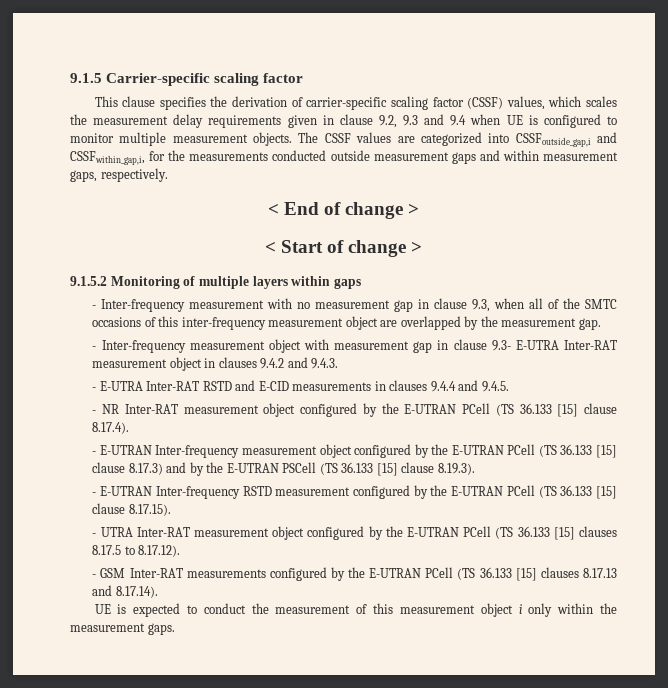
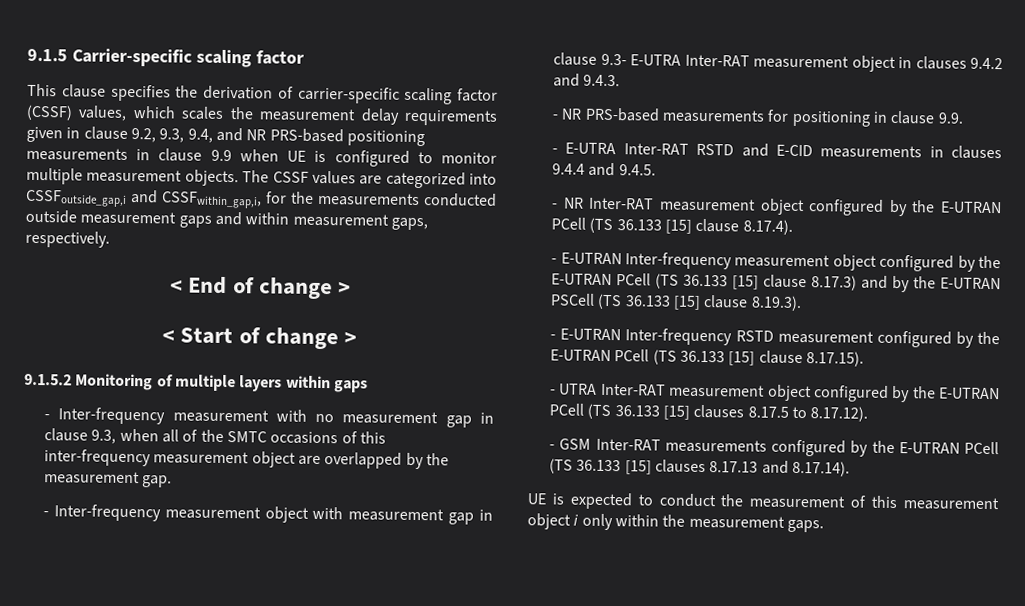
[403,114,467,126] 9.3 and 9.4 -> [159,127,425,147] [26,147,232,162] 9.3, 9.4, and NR PRS-based positioning measurements in clause 9.9
(339, 363) none -> [552,107,964,127] // - NR PRS-based measurements for positioning in clause 9.9.

